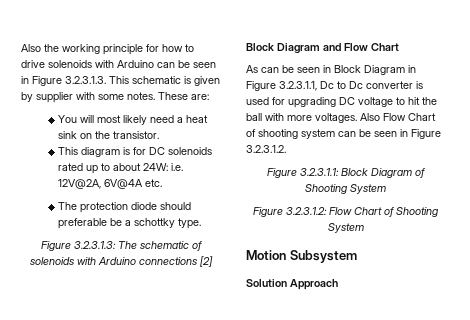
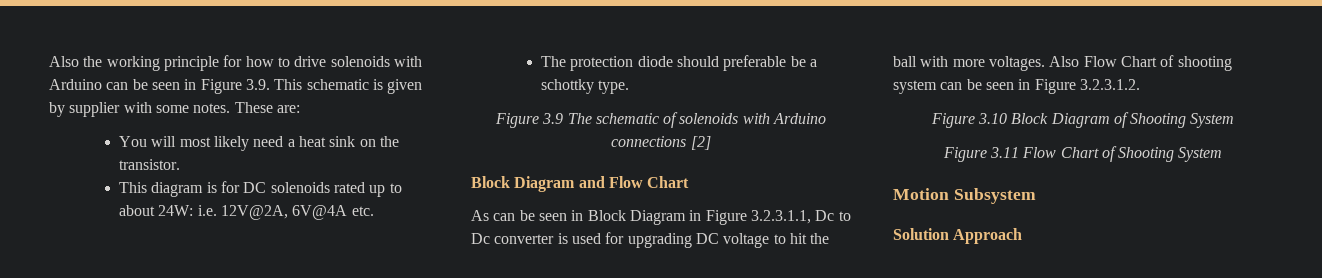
[65,76,106,84] 3.2.3.1.3. -> [245,79,270,90] 3.9.
[73,241,116,249] 3.2.3.1.3: -> [542,113,564,124] 3.9
[300,168,339,176] 3.2.3.1.1: -> [977,113,1007,124] 3.10
[286,207,327,215] 3.2.3.1.2: -> [989,147,1019,158] 3.11

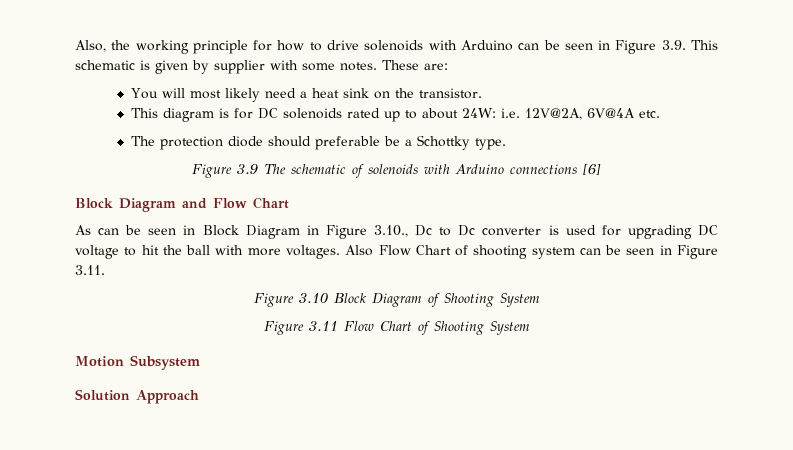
[49,56,79,67] Also -> [75,40,106,52] Also,
[541,79,595,94] schottky -> [416,135,470,150] Schottky
[690,136,711,150] [2] -> [583,164,601,175] [6]
[750,210,811,224] 3.2.3.1.1, -> [374,225,408,237] 3.10.,
[1079,79,1140,90] 3.2.3.1.2. -> [75,265,105,275] 3.11.

